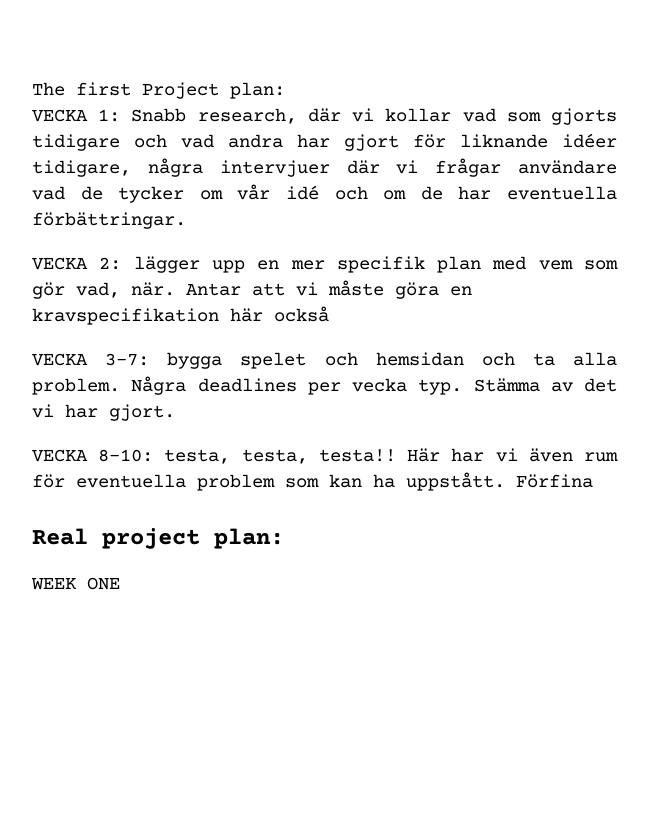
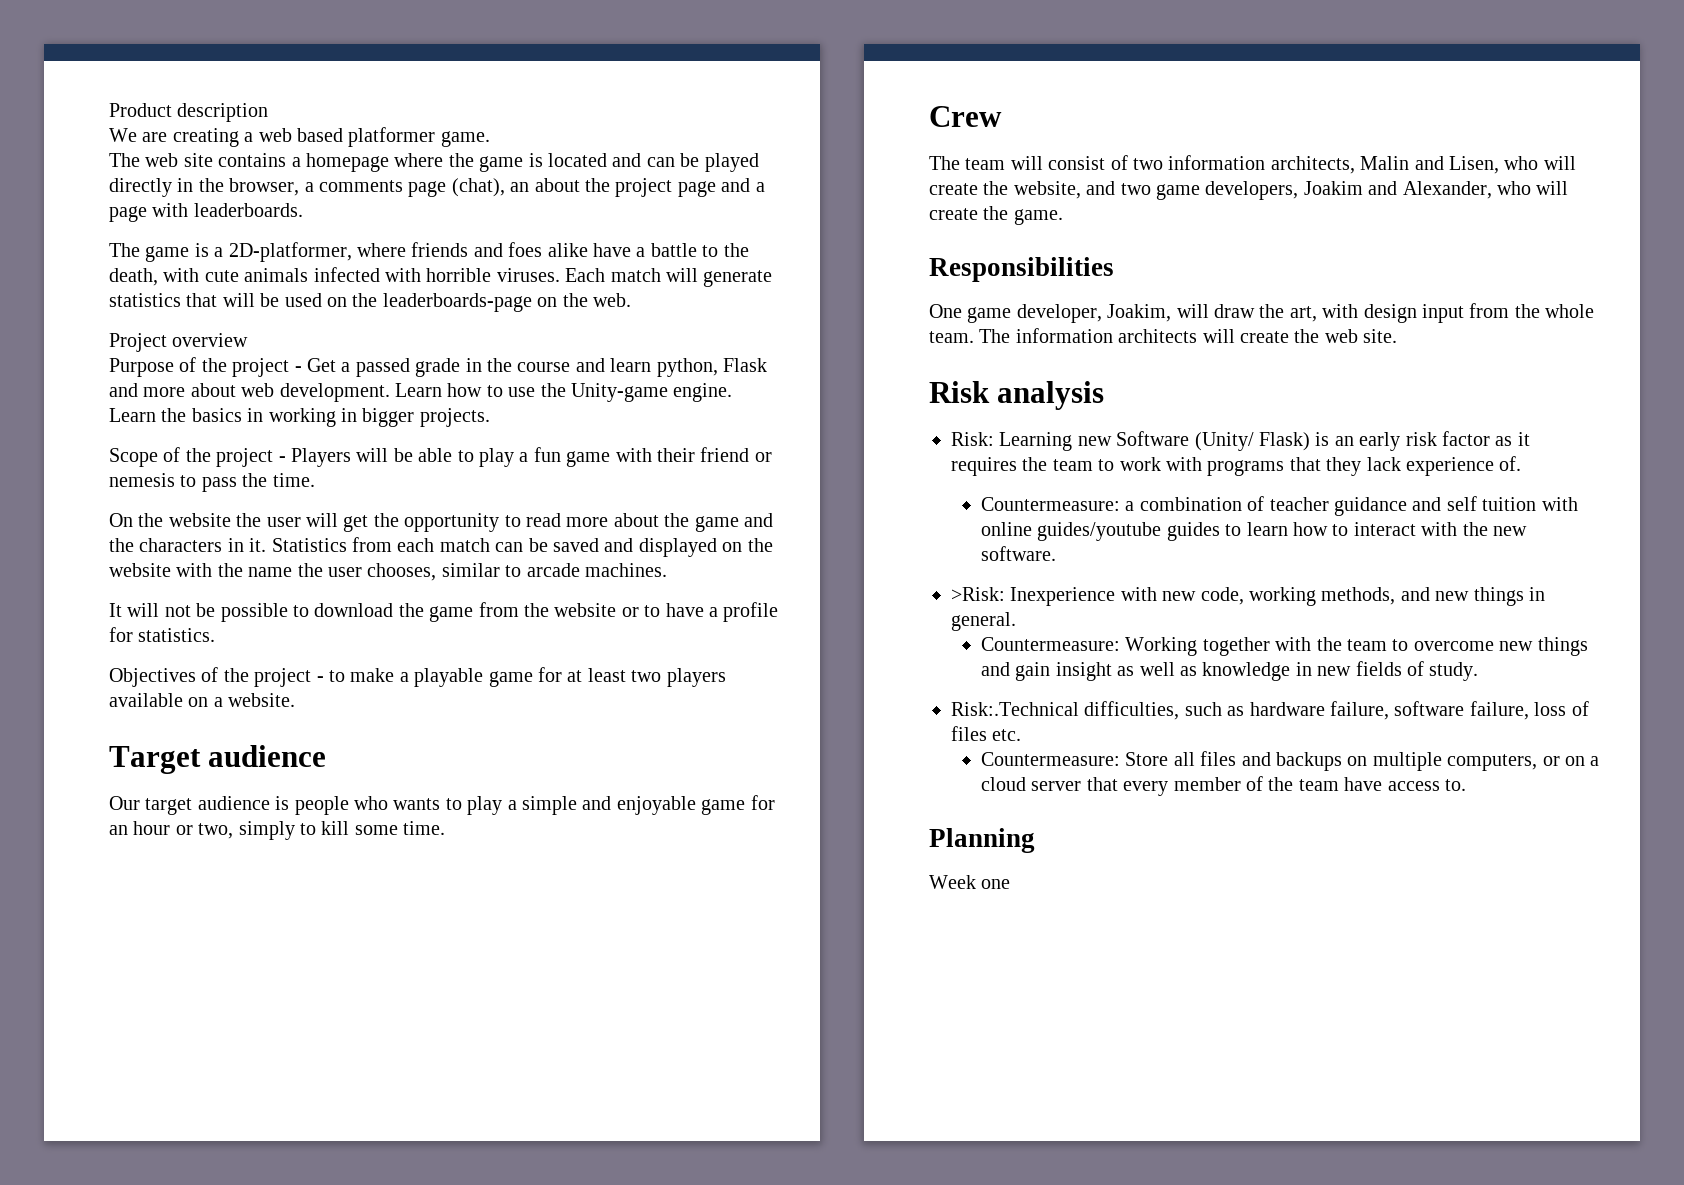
[32,82,285,99] [32,108,617,125] [32,133,617,151] [32,158,617,177] [32,184,618,203] [32,212,186,229] [32,256,618,273] [32,280,472,299] [32,306,329,325] [32,352,617,369] [32,376,617,395] [32,404,175,421] [32,448,618,464] [32,472,593,491] [32,528,284,549] [31,577,120,590] The first Project plan: // VECKA 1: Snabb research, där vi kollar vad som gjorts tidigare och vad andra har gjort för liknande idéer tidigare, några intervjuer där vi frågar användare vad de tycker om vår idé och om de har eventuella förbättringar. // VECKA 2: lägger upp en mer specifik plan med vem som gör vad, när. Antar att vi måste göra en kravspecifikation här också // VECKA 3-7: bygga spelet och hemsidan och ta alla problem. Några deadlines per vecka typ. Stämma av det vi har gjort. // VECKA 8-10: testa, testa, testa!! Här har vi även rum för eventuella problem som kan ha uppstått. Förfina // Real project plan: // WEEK ONE -> [109,103,269,122] [109,127,490,147] [109,153,759,172] [109,178,765,197] [109,203,303,222] [109,242,749,262] [109,267,773,287] [109,293,631,312] [109,333,249,352] [109,357,767,377] [109,383,733,402] [109,408,490,427] [109,447,772,467] [109,473,315,492] [109,513,773,532] [109,537,773,557] [109,563,667,581] [109,602,779,622] [109,627,216,642] [109,667,726,687] [109,693,296,707] [109,745,327,774] [109,795,775,815] [109,821,446,840] [929,106,1002,127] [929,155,1576,174] [929,181,1569,200] [929,206,1063,225] [929,257,1114,282] [929,303,1595,323] [929,328,1398,343] [929,381,1105,410] [951,431,1530,451] [951,456,1522,476] [981,496,1578,516] [981,522,1528,541] [981,546,1057,561] [951,587,1545,606] [951,612,1016,631] [981,637,1588,656] [981,661,1479,681] [951,701,1589,720] [951,726,1022,741] [981,751,1600,771] [981,776,1467,796] [929,828,1035,853] [929,875,1011,889] Product description // We are creating a web based platformer game. // The web site contains a homepage where the game is located and can be played directly in the browser, a comments page (chat), an about the project page and a page with leaderboards. // The game is a 2D-platformer, where friends and foes alike have a battle to the death, with cute animals infected with horrible viruses. Each match will generate statistics that will be used on the leaderboards-page on the web. // Project overview // Purpose of the project - Get a passed grade in the course and learn python, Flask and more about web development. Learn how to use the Unity-game engine. Learn the basics in working in bigger projects. // Scope of the project - Players will be able to play a fun game with their friend or nemesis to pass the time. // On the website the user will get the opportunity to read more about the game and the characters in it. Statistics from each match can be saved and displayed on the website with the name the user chooses, similar to arcade machines. // It will not be possible to download the game from the website or to have a profile for statistics. // Objectives of the project - to make a playable game for at least two players available on a website. // Target audience // Our target audience is people who wants to play a simple and enjoyable game for an hour or two, simply to kill some time. // Crew // The team will consist of two information architects, Malin and Lisen, who will create the website, and two game developers, Joakim and Alexander, who will create the game. // Responsibilities // One game developer, Joakim, will draw the art, with design input from the whole team. The information architects will create the web site. // Risk analysis // Risk: Learning new Software (Unity/ Flask) is an early risk factor as it requires the team to work with programs that they lack experience of. // Countermeasure: a combination of teacher guidance and self tuition with online guides/youtube guides to learn how to interact with the new software. // >Risk: Inexperience with new code, working methods, and new things in general. // Countermeasure: Working together with the team to overcome new things and gain insight as well as knowledge in new fields of study. // Risk:.Technical difficulties, such as hardware failure, software failure, loss of files etc. // Countermeasure: Store all files and backups on multiple computers, or on a cloud server that every member of the team have access to. // Planning // Week one

